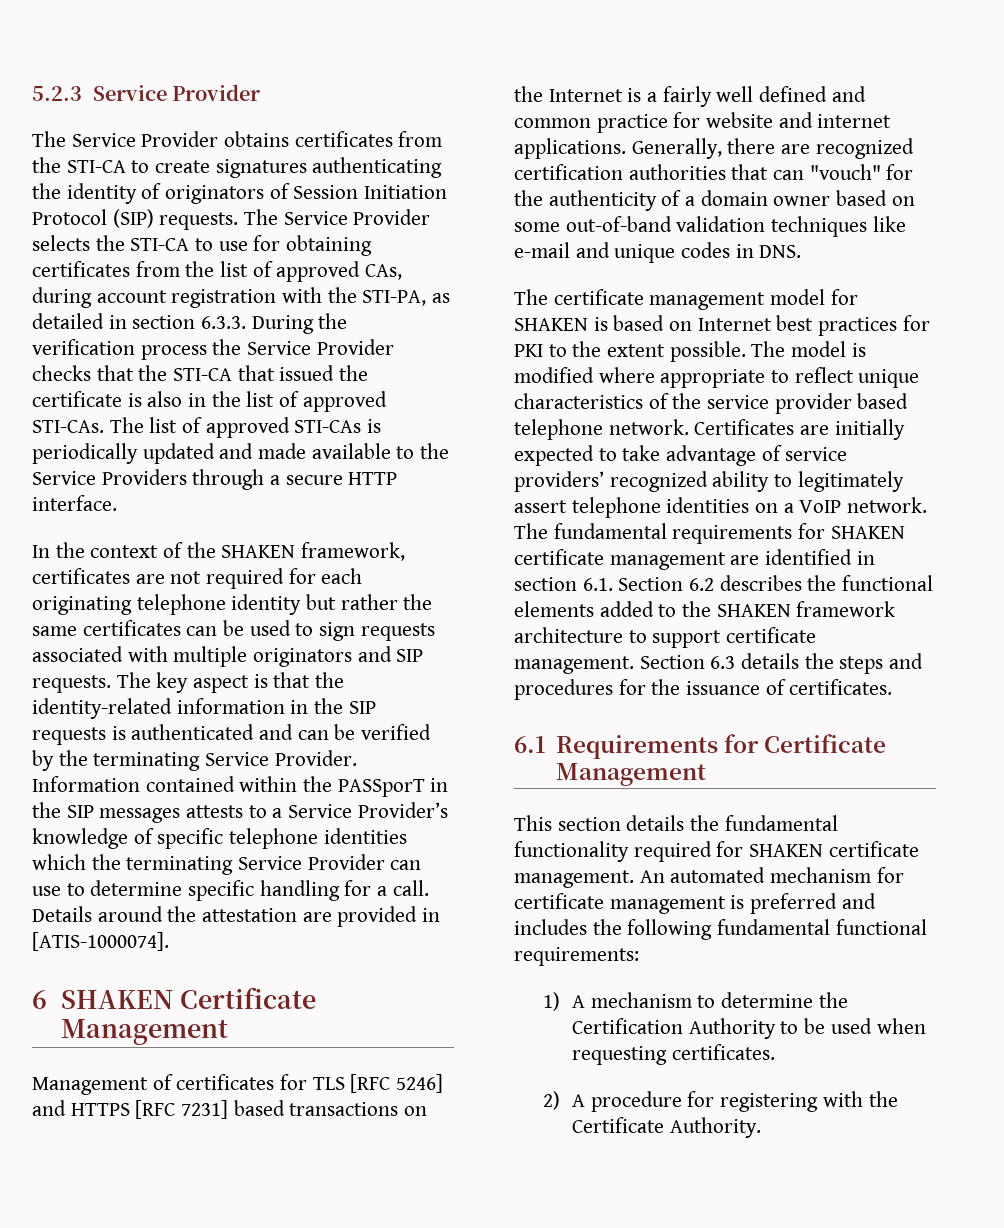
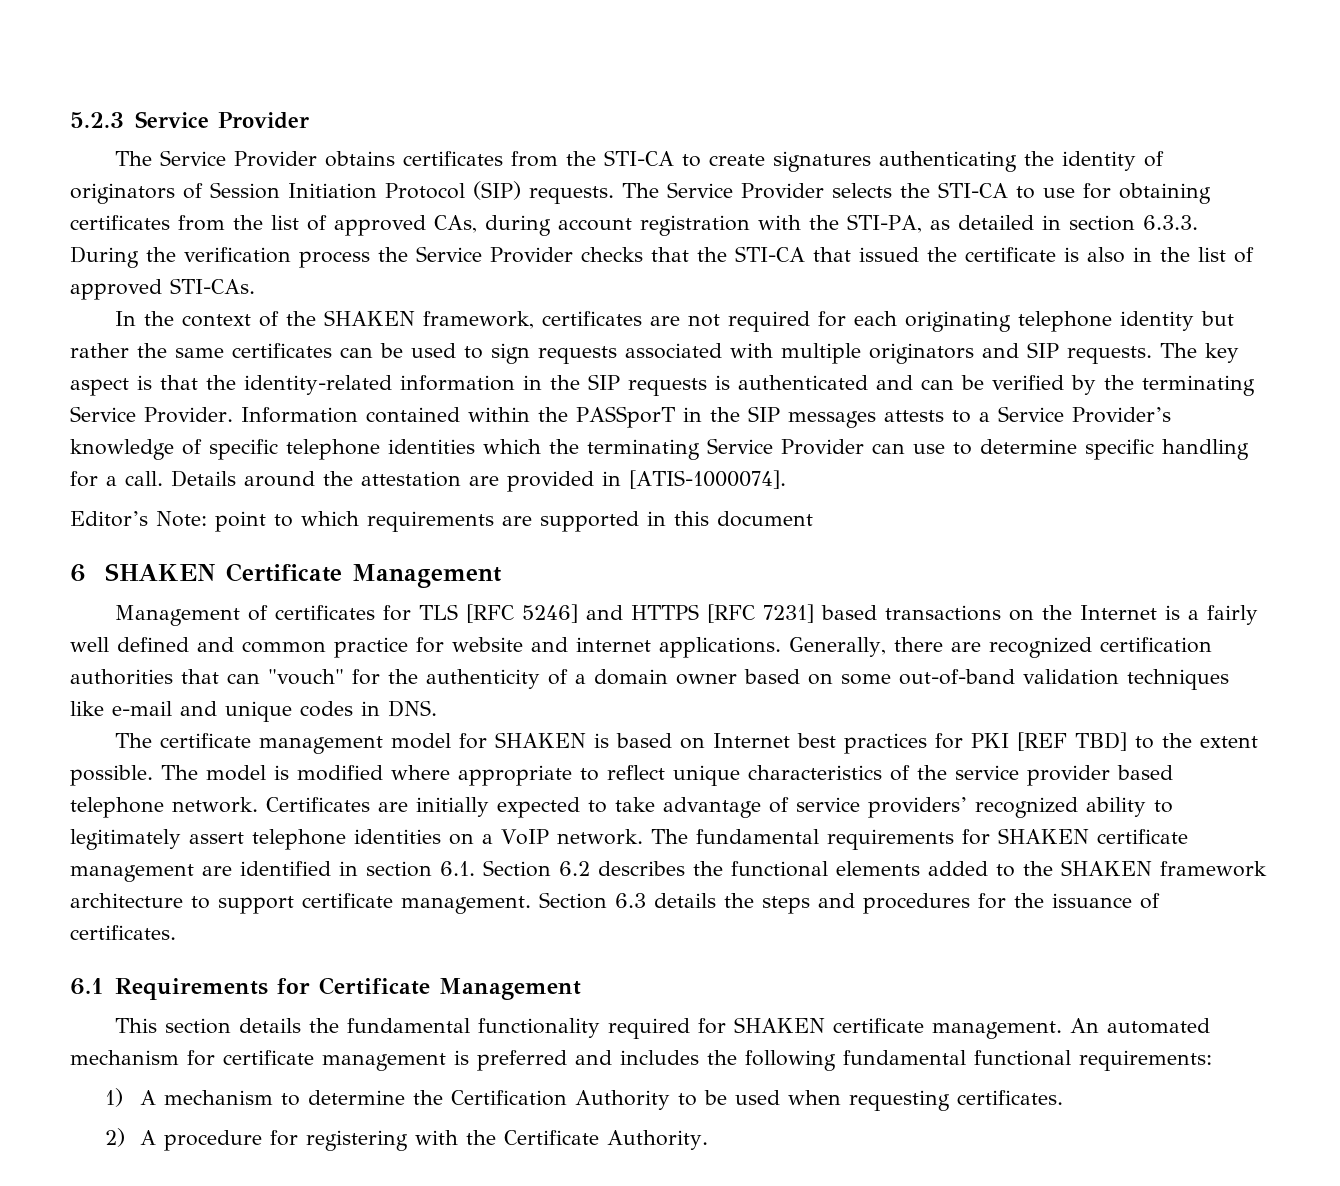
[109,417,382,438] [32,443,450,464] [32,469,398,490] [32,495,117,511] The list of approved STI-CAs is periodically updated and made available to the Service Providers through a secure HTTP interface. -> (255, 286) none
(169, 941) none -> [70,511,813,532] // Editor’s Note: point to which requirements are supported in this document
(543, 350) none -> [1017,732,1128,751] [REF TBD]

